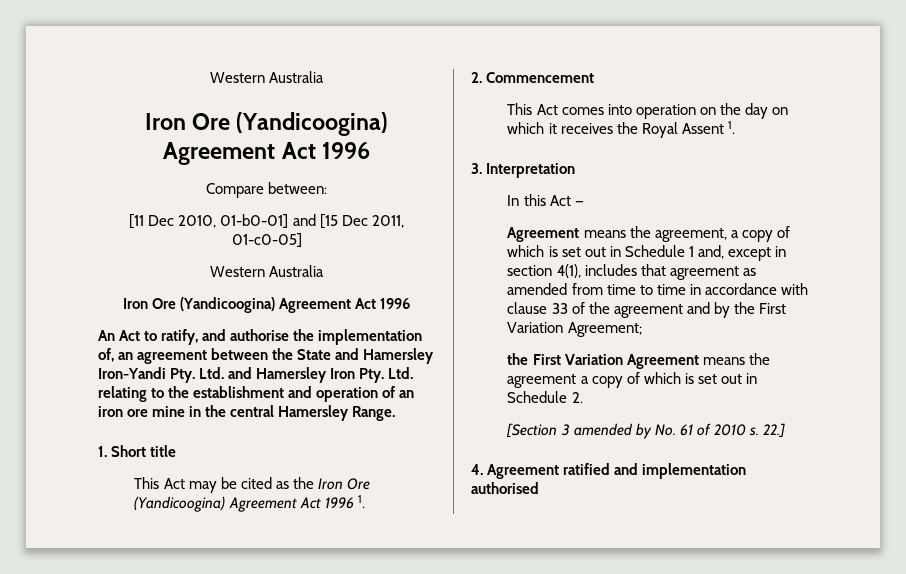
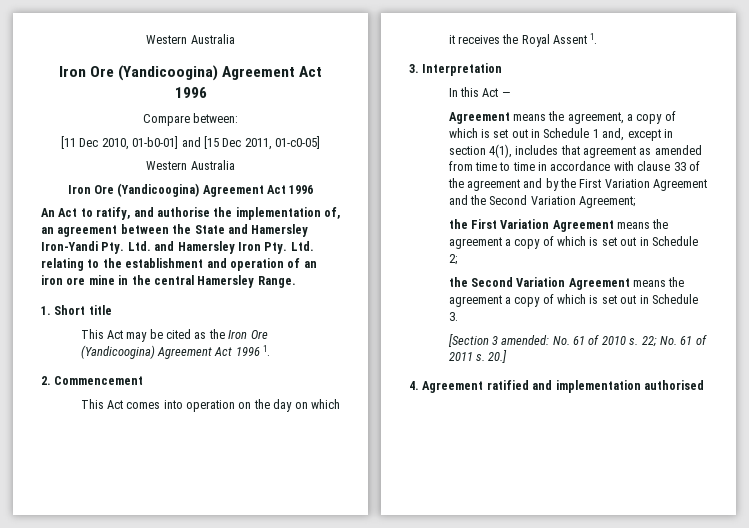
(564, 327) none -> [653,179,708,191] [448,195,576,205] Agreement and the Second Variation
[571,392,583,403] 2. -> [448,254,457,265] [448,277,685,290] [448,294,698,307] [448,312,458,321] 2; // the Second Variation Agreement means the agreement a copy of which is set out in Schedule 3.
[573,423,652,439] amended by -> [501,335,550,345] amended:
[762,423,785,438] 22.] -> [641,335,707,347] [448,350,508,363] 22; No. 61 of 2011 s. 20.]

